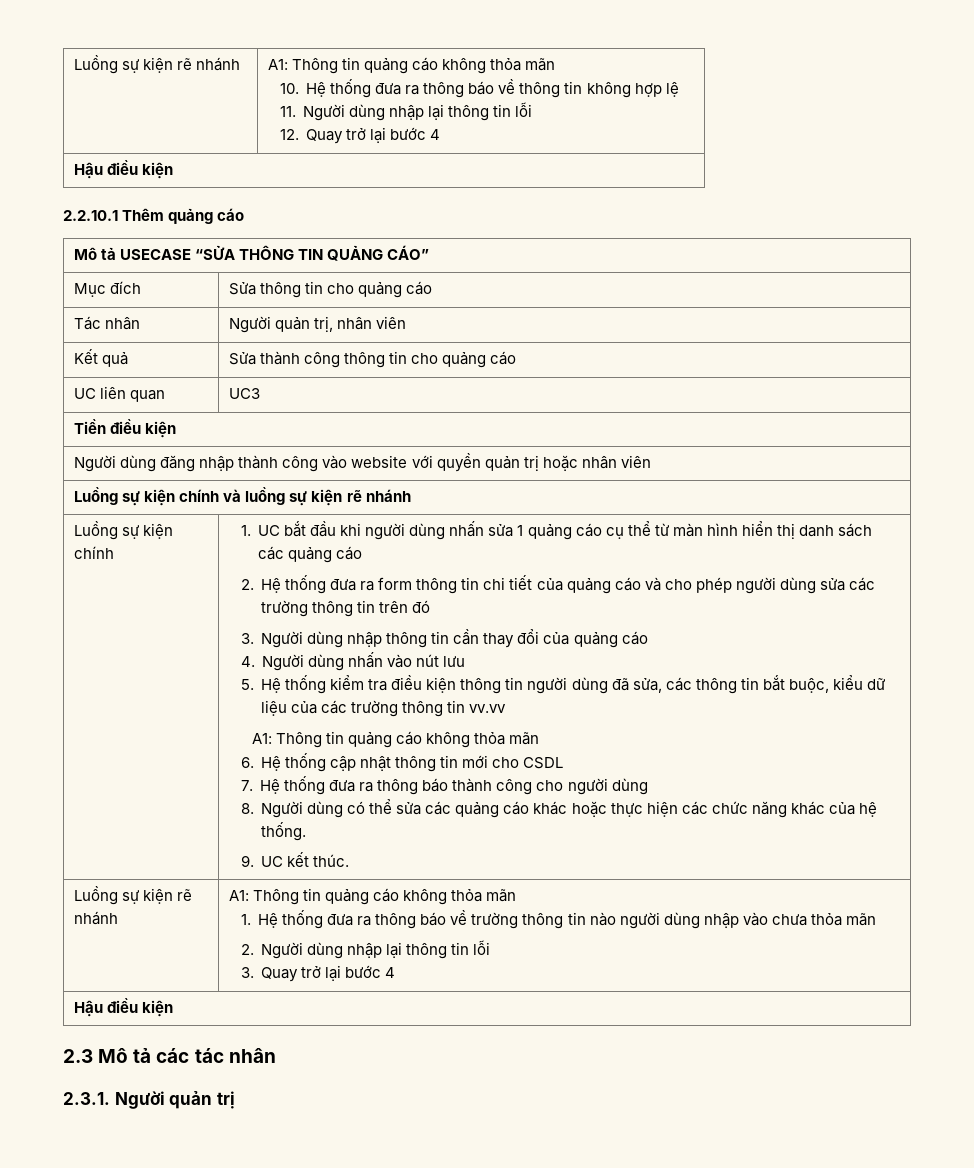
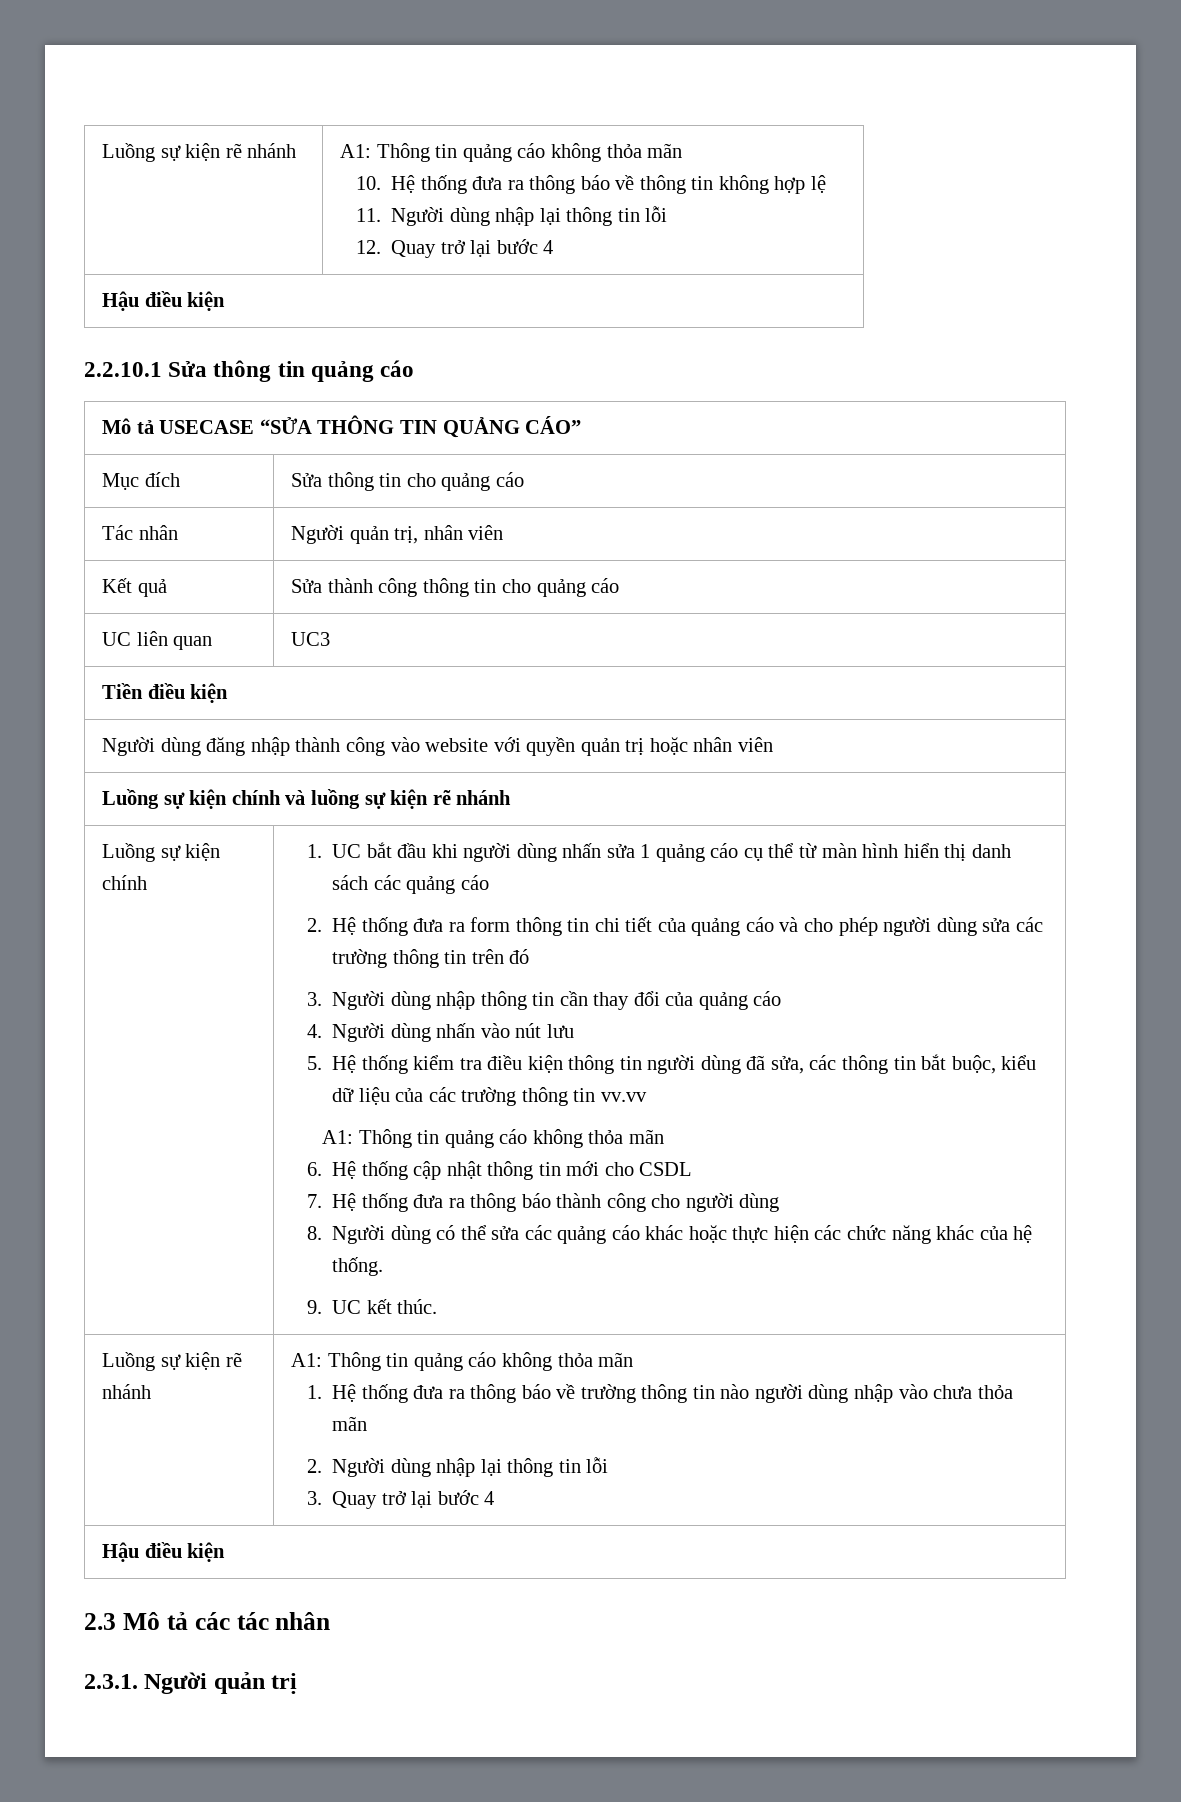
[122,208,165,221] Thêm -> [168,360,305,382] Sửa thông tin

